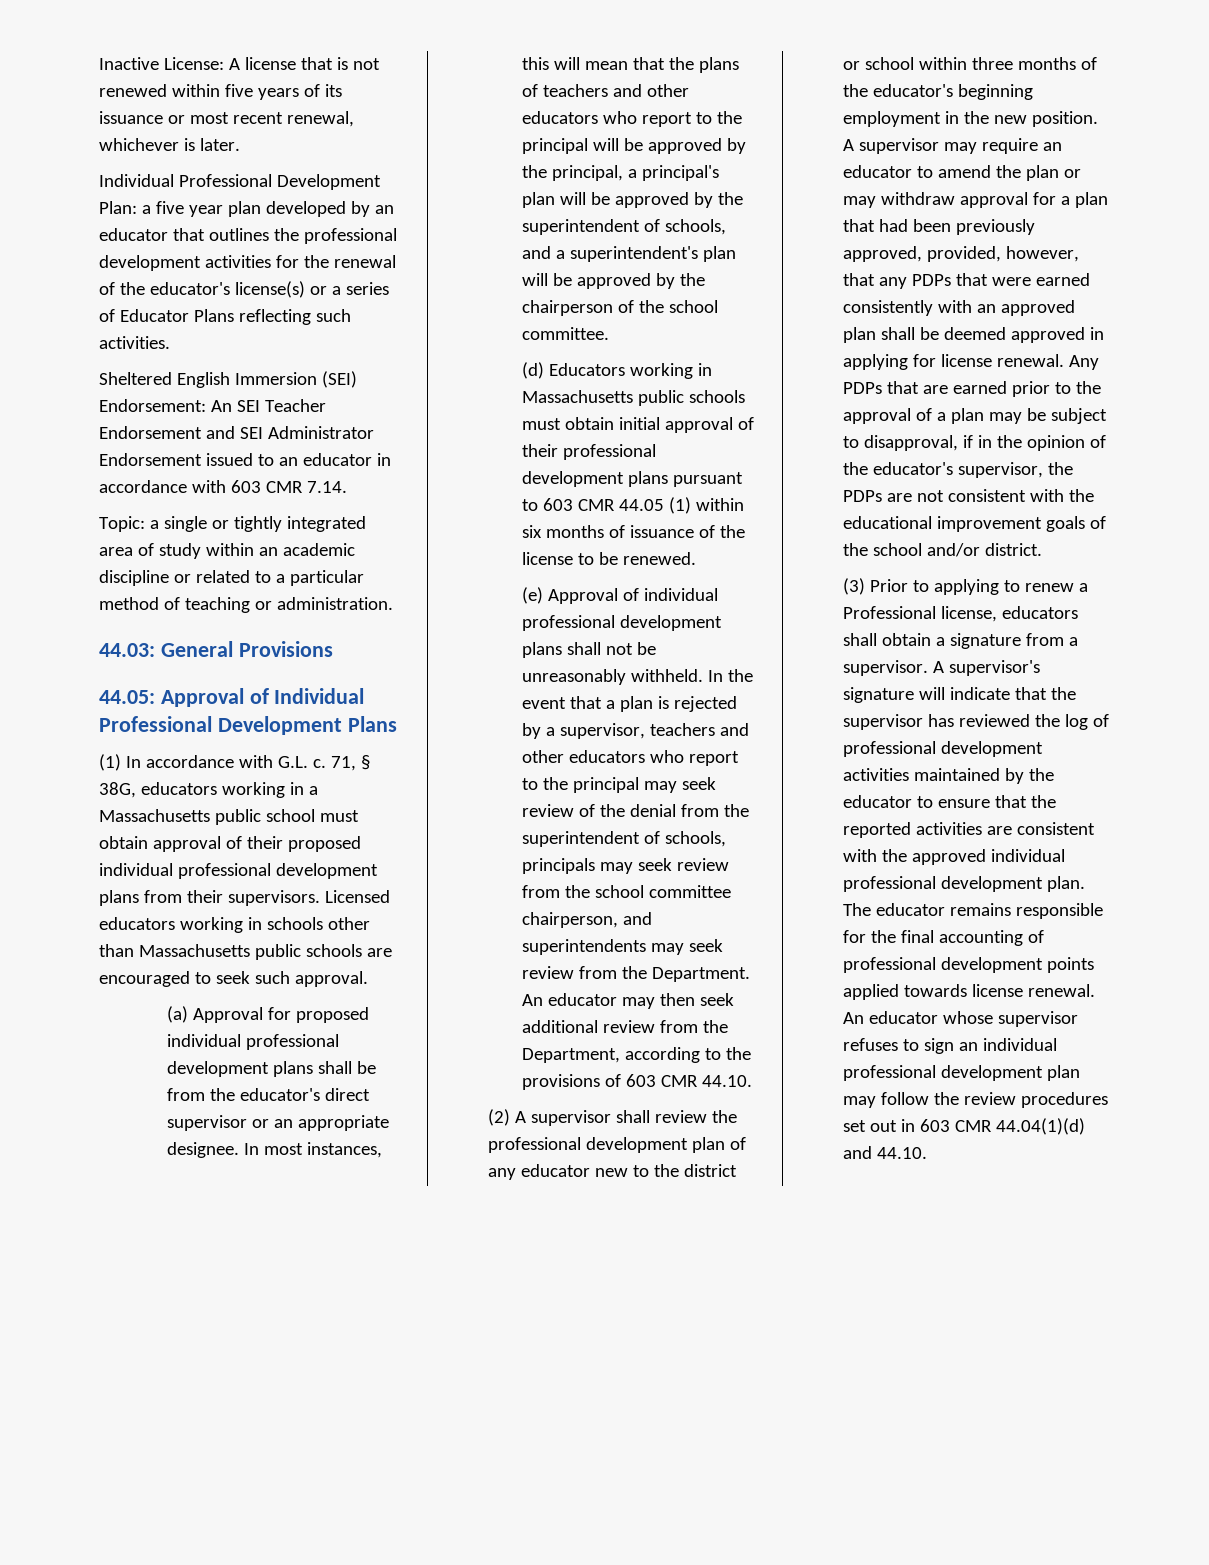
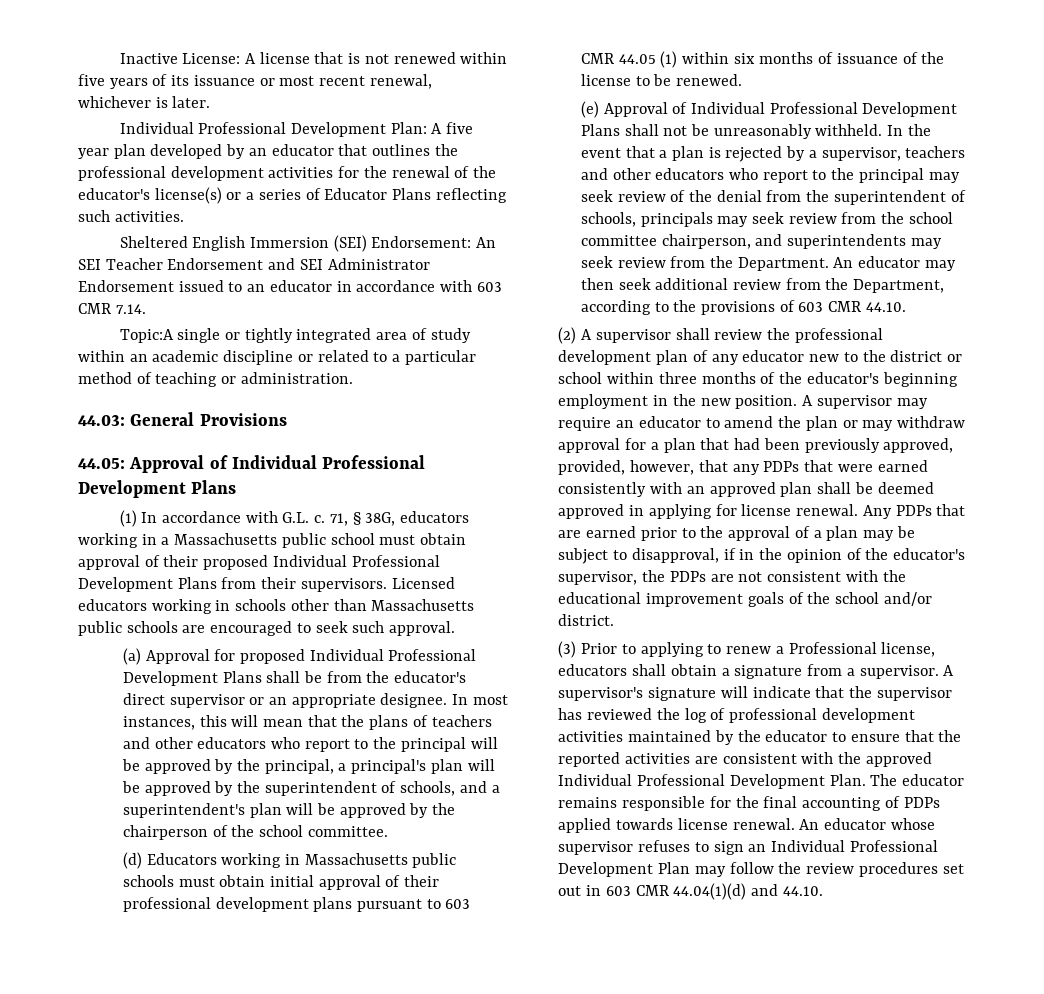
[141,205,151,214] a -> [431,123,443,134] A
[99,516,159,532] Topic: a -> [119,329,174,343] Topic:A
[99,863,378,879] [99,890,139,906] individual professional development plans -> [272,555,440,567] [78,577,217,592] Individual Professional Development Plans
[166,1034,339,1050] [166,1061,313,1077] individual professional development plans -> [309,649,477,661] [122,671,262,686] Individual Professional Development Plans
[643,588,718,601] [521,615,722,631] [521,642,562,658] individual professional development plans -> [691,102,958,117] [580,124,620,136] Individual Professional Development Plans
[990,849,1065,862] [842,876,1085,892] individual professional development plan. -> [558,774,866,789] Individual Professional Development Plan.
[842,957,1094,973] professional development points -> [903,797,940,808] PDPs
[982,1038,1057,1051] [842,1065,1080,1081] individual professional development plan -> [771,840,938,852] [558,862,691,877] Individual Professional Development Plan

